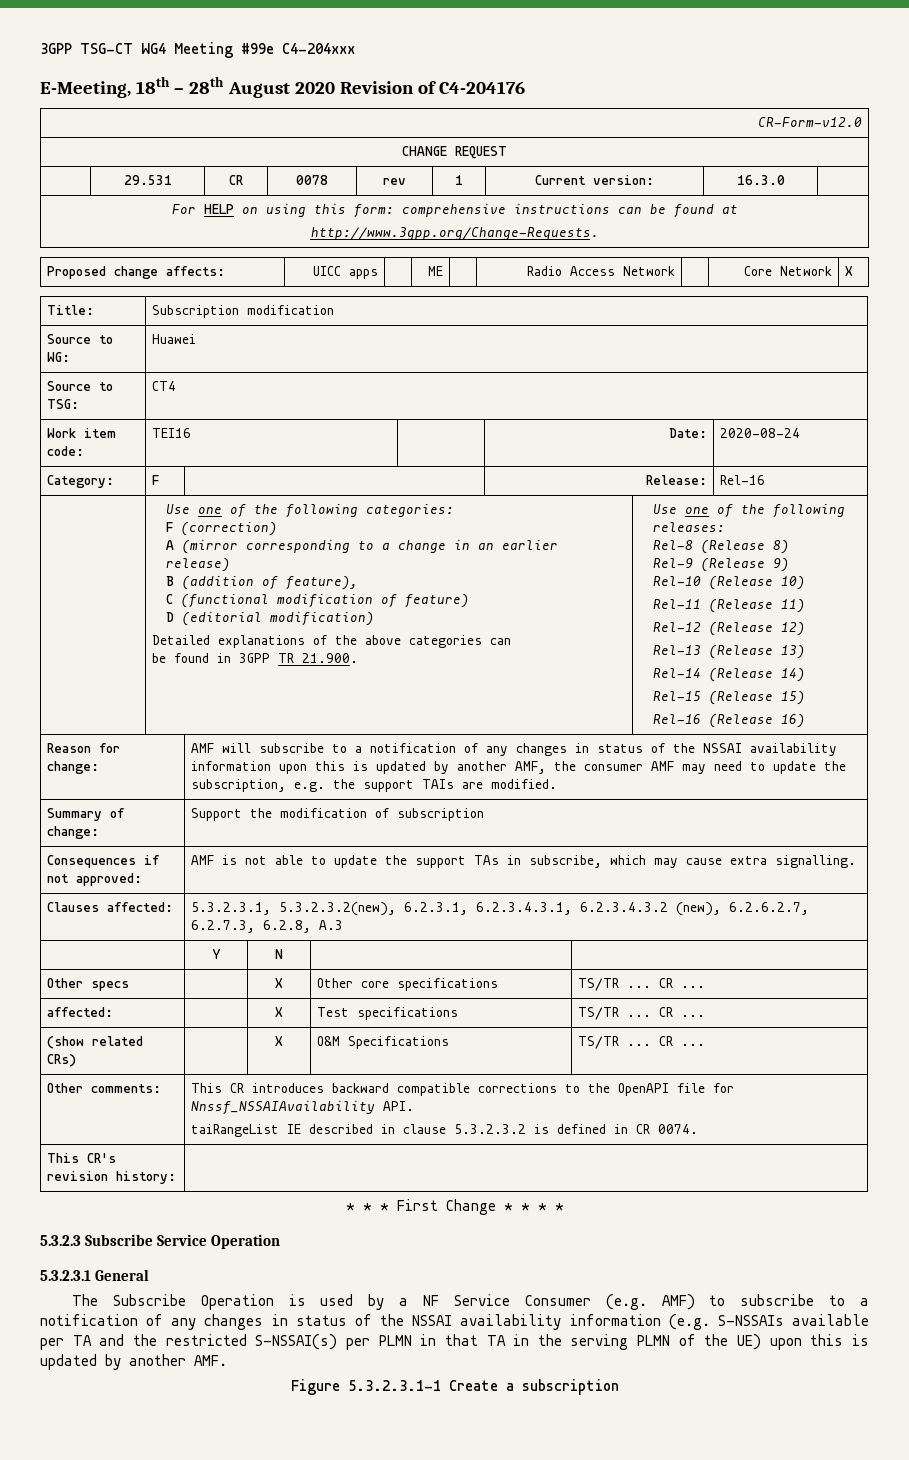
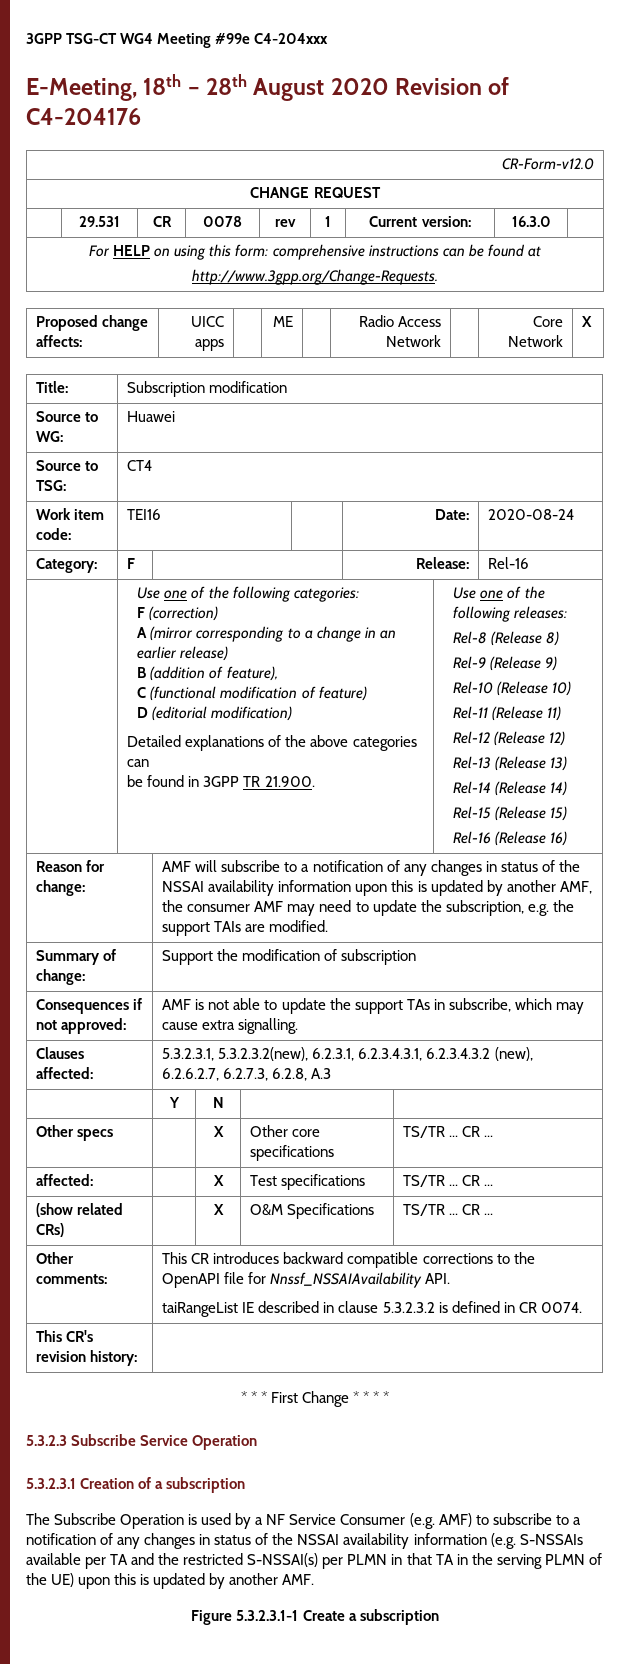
[95,1269,150,1281] General -> [80,1477,246,1493] Creation of a subscription

